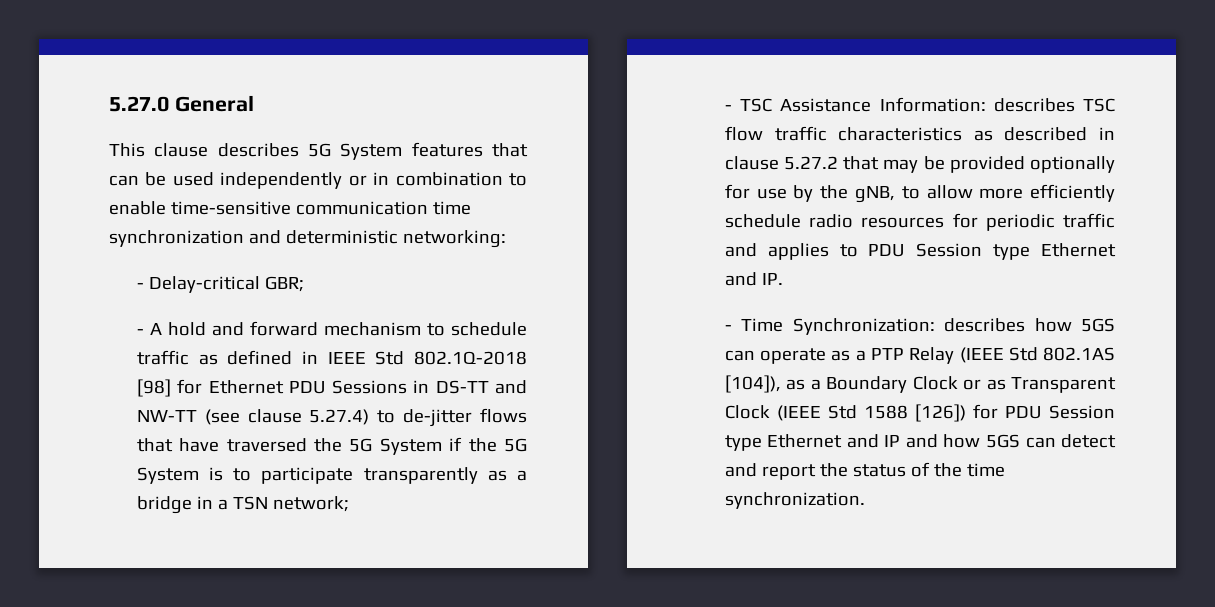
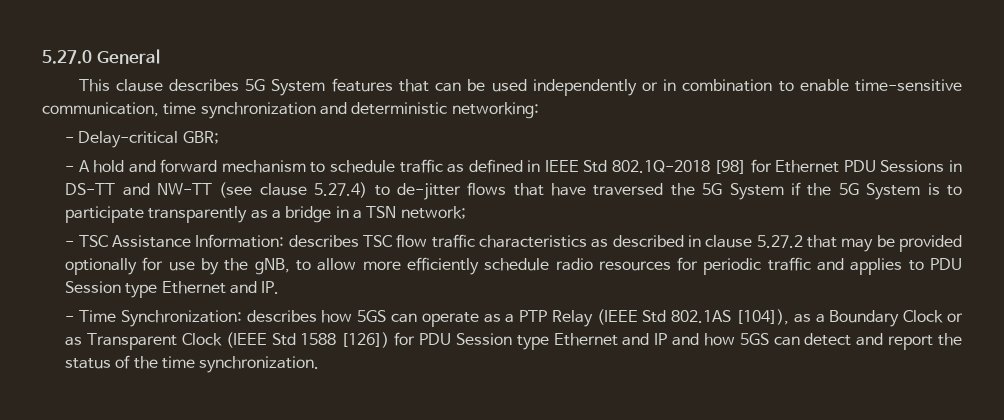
[295,201,428,215] communication -> [42,102,159,117] communication,

